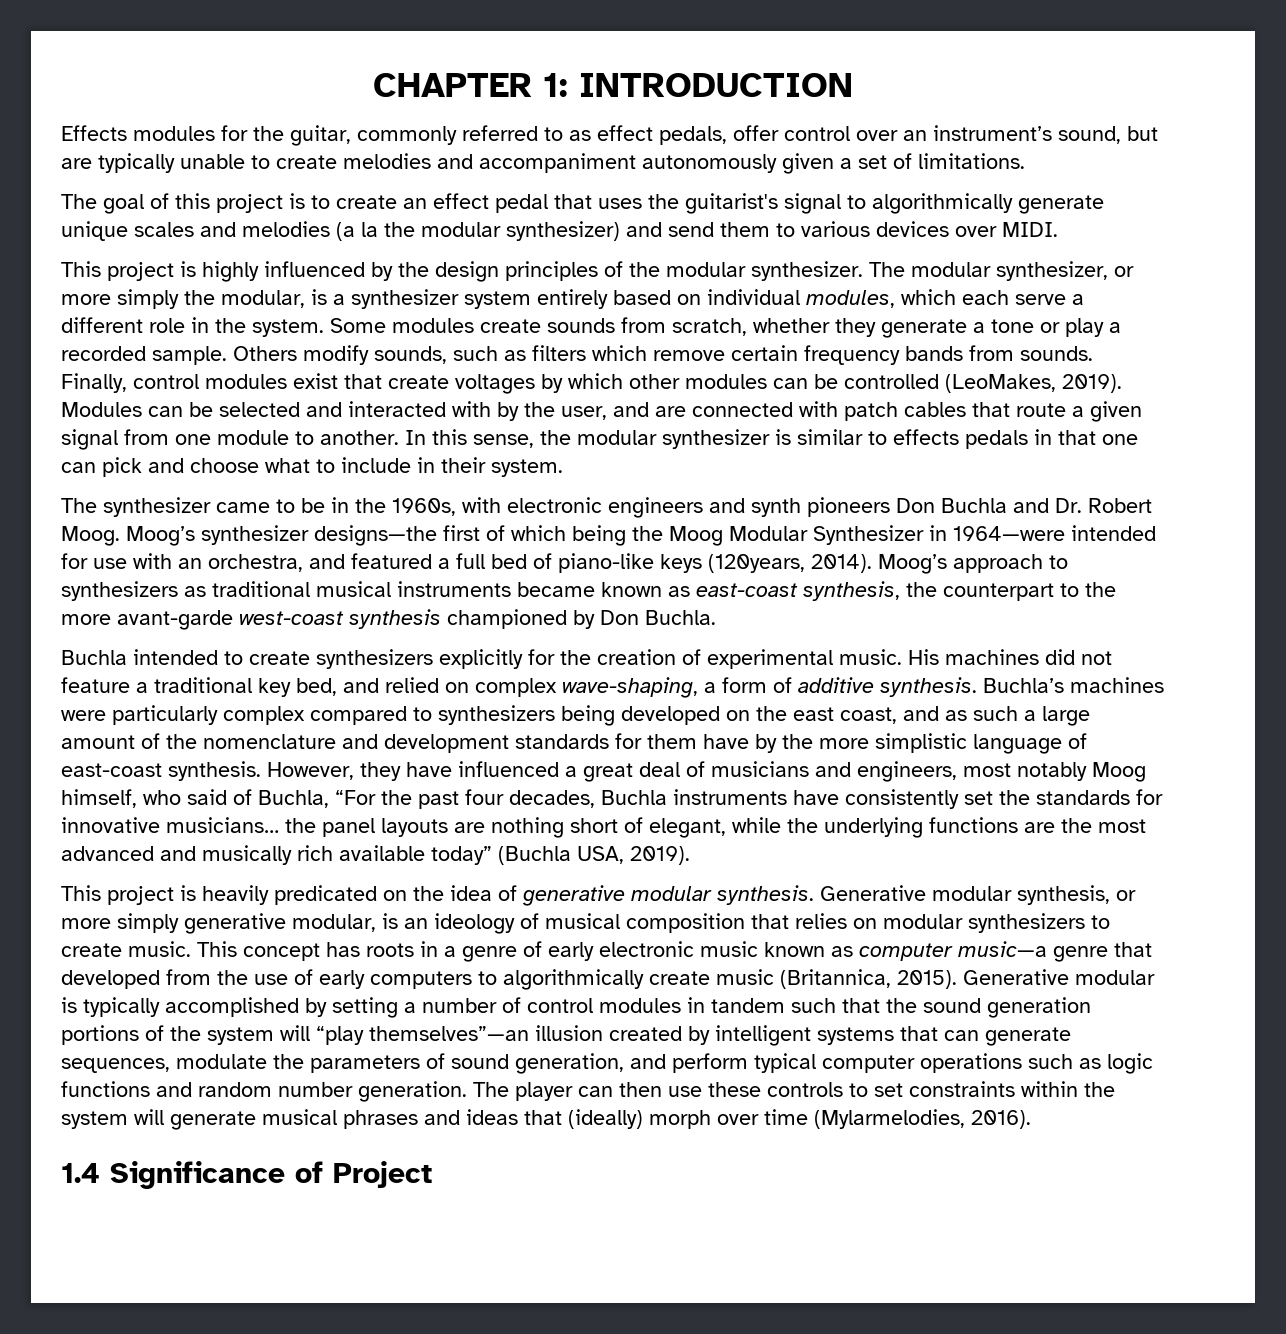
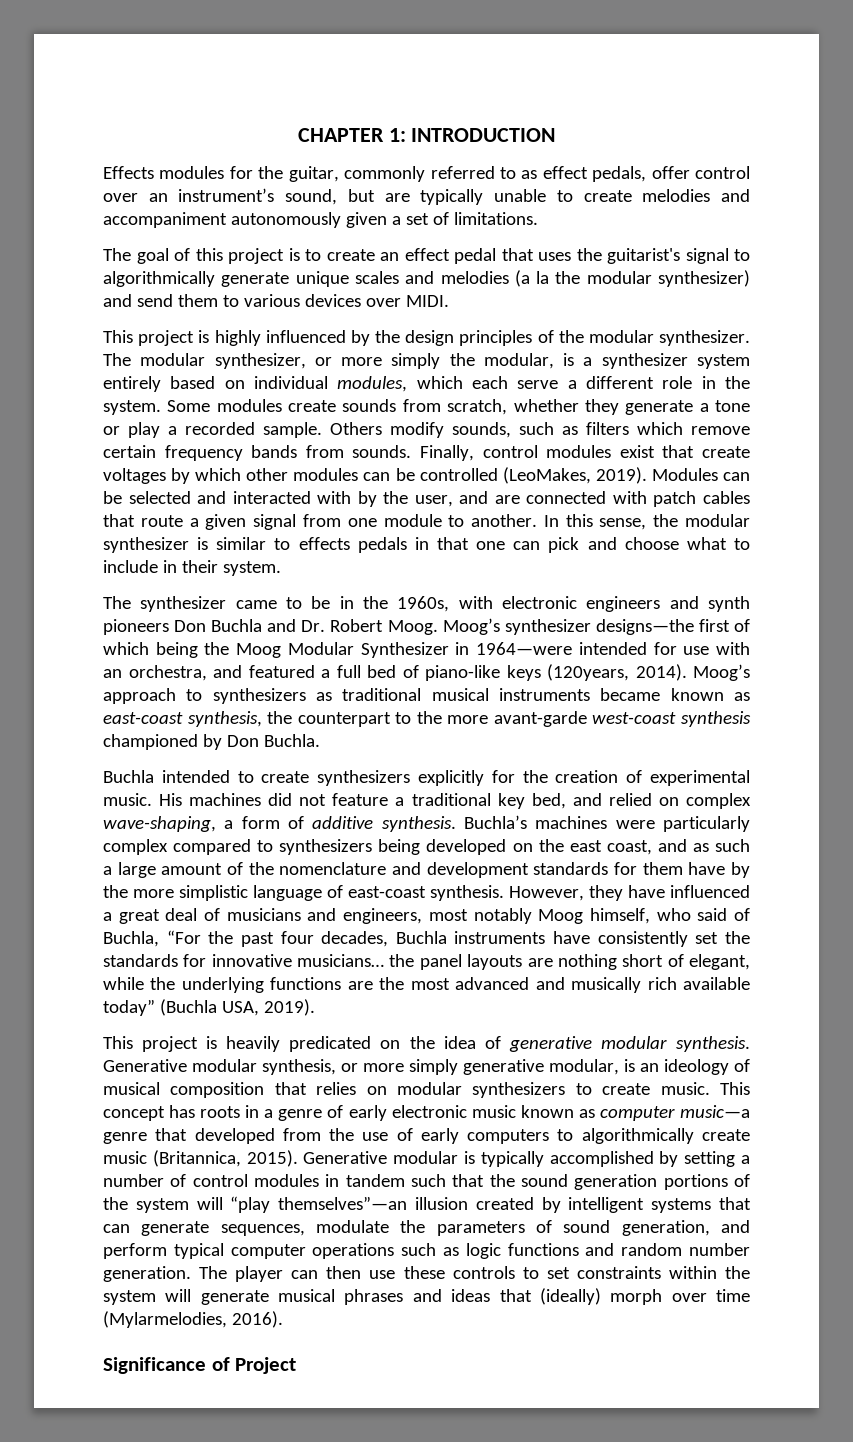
[61,1163,100,1183] 1.4 -> (283, 1319) none

